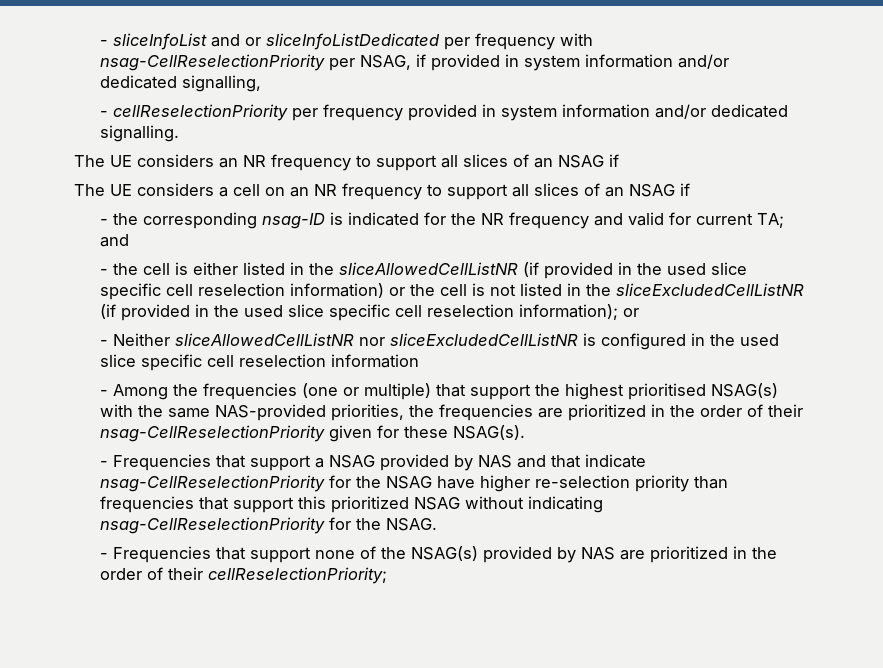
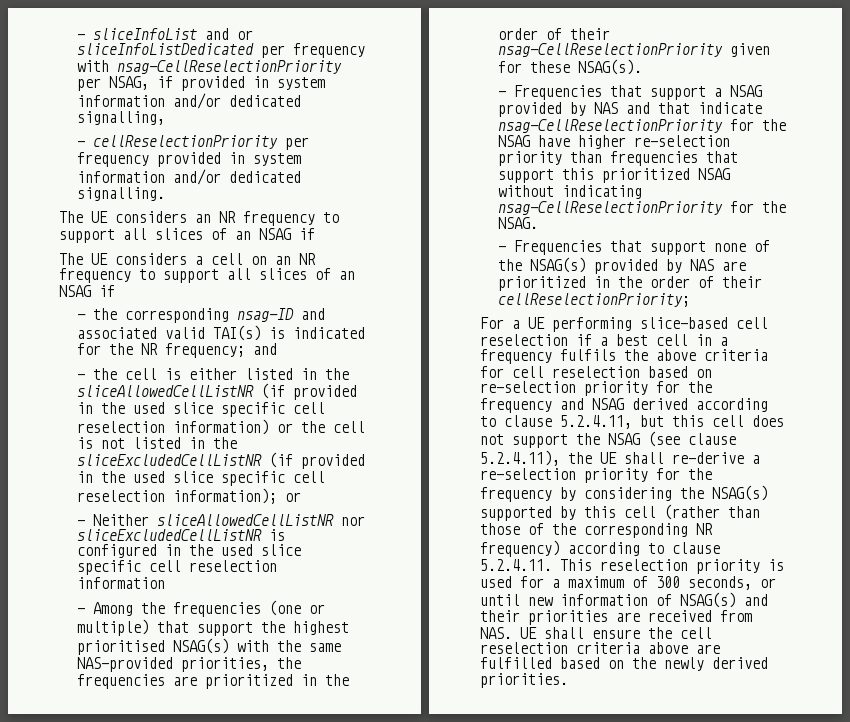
(326, 221) none -> [300,308,325,320] [76,325,261,341] and associated valid TAI(s)
[509,212,785,229] frequency and valid for current TA; -> [164,343,245,358] frequency;
(388, 575) none -> [480,317,768,332] [480,334,728,346] [480,349,768,364] [480,366,712,378] [480,381,712,396] [480,398,768,413] [480,415,784,429] [480,431,736,448] [480,450,760,466] [480,468,712,483] [480,485,768,502] [480,504,760,521] [480,523,713,538] [480,540,720,557] [480,559,784,574] [480,576,776,590] [480,592,768,608] [480,610,752,625] [480,627,712,639] [480,642,720,654] [480,657,768,671] [480,673,568,688] // For a UE performing slice-based cell reselection if a best cell in a frequency fulfils the above criteria for cell reselection based on re-selection priority for the frequency and NSAG derived according to clause 5.2.4.11, but this cell does not support the NSAG (see clause 5.2.4.11), the UE shall re-derive a re-selection priority for the frequency by considering the NSAG(s) supported by this cell (rather than those of the corresponding NR frequency) according to clause 5.2.4.11. This reselection priority is used for a maximum of 300 seconds, or until new information of NSAG(s) and their priorities are received from NAS. UE shall ensure the cell reselection criteria above are fulfilled based on the newly derived priorities.

